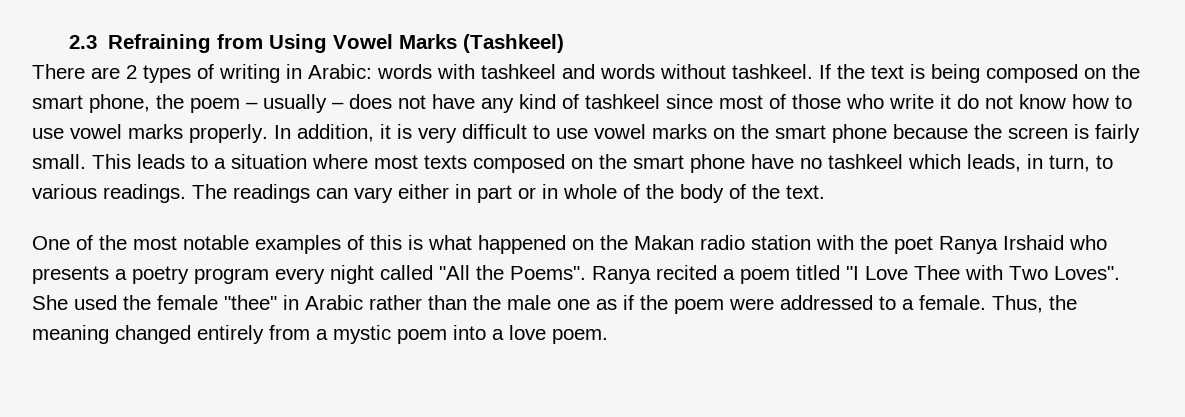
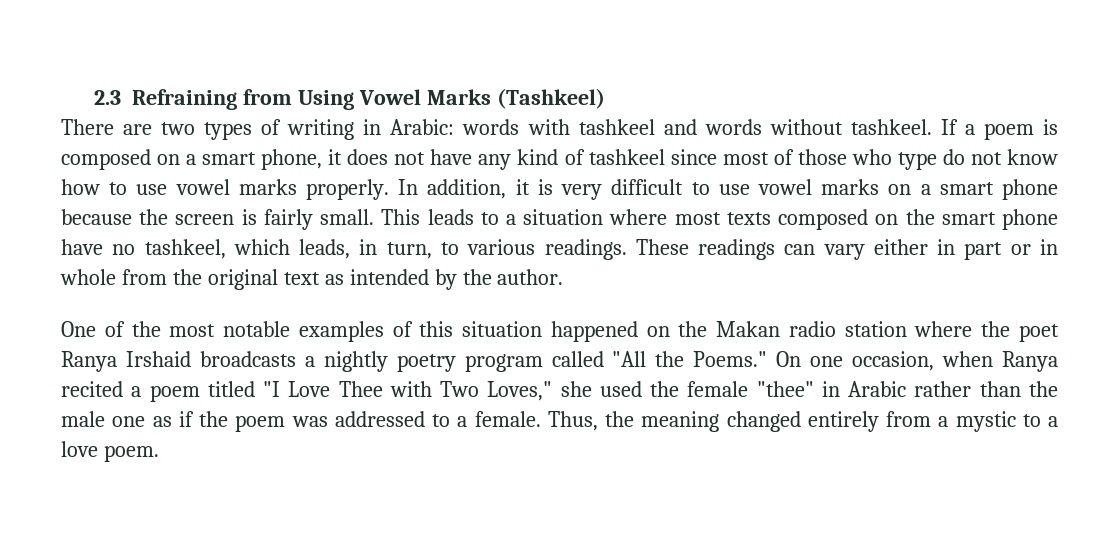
[126,65,137,79] 2 -> [161,122,196,135] two
[837,64,1140,83] the text is being composed on the -> [964,119,1058,140] [61,149,197,170] a poem is composed on a
[156,94,344,113] the poem – usually – -> [328,149,343,165] it
[889,94,951,109] write it -> [897,152,937,170] type
[741,124,769,139] the -> [920,184,931,195] a
[828,154,903,169] tashkeel -> [144,239,226,259] tashkeel,
[192,184,227,199] The -> [635,239,689,255] These
[623,184,825,203] of the body of the text. -> [121,269,564,290] from the original text as intended by the author.
[408,235,472,250] is what -> [462,321,543,337] situation
[816,235,854,250] with -> [914,321,973,337] where
[1069,235,1107,250] [32,265,586,284] who presents a poetry program every night called "All the Poems". -> [199,351,994,372] broadcasts a nightly poetry program called "All the Poems." On one occasion, when
[1054,266,1120,280] [32,295,68,310] Loves". She -> [487,381,592,401] Loves," she
[729,298,774,310] were -> [291,416,328,427] was
[397,325,486,344] poem into -> [1022,414,1041,427] to

